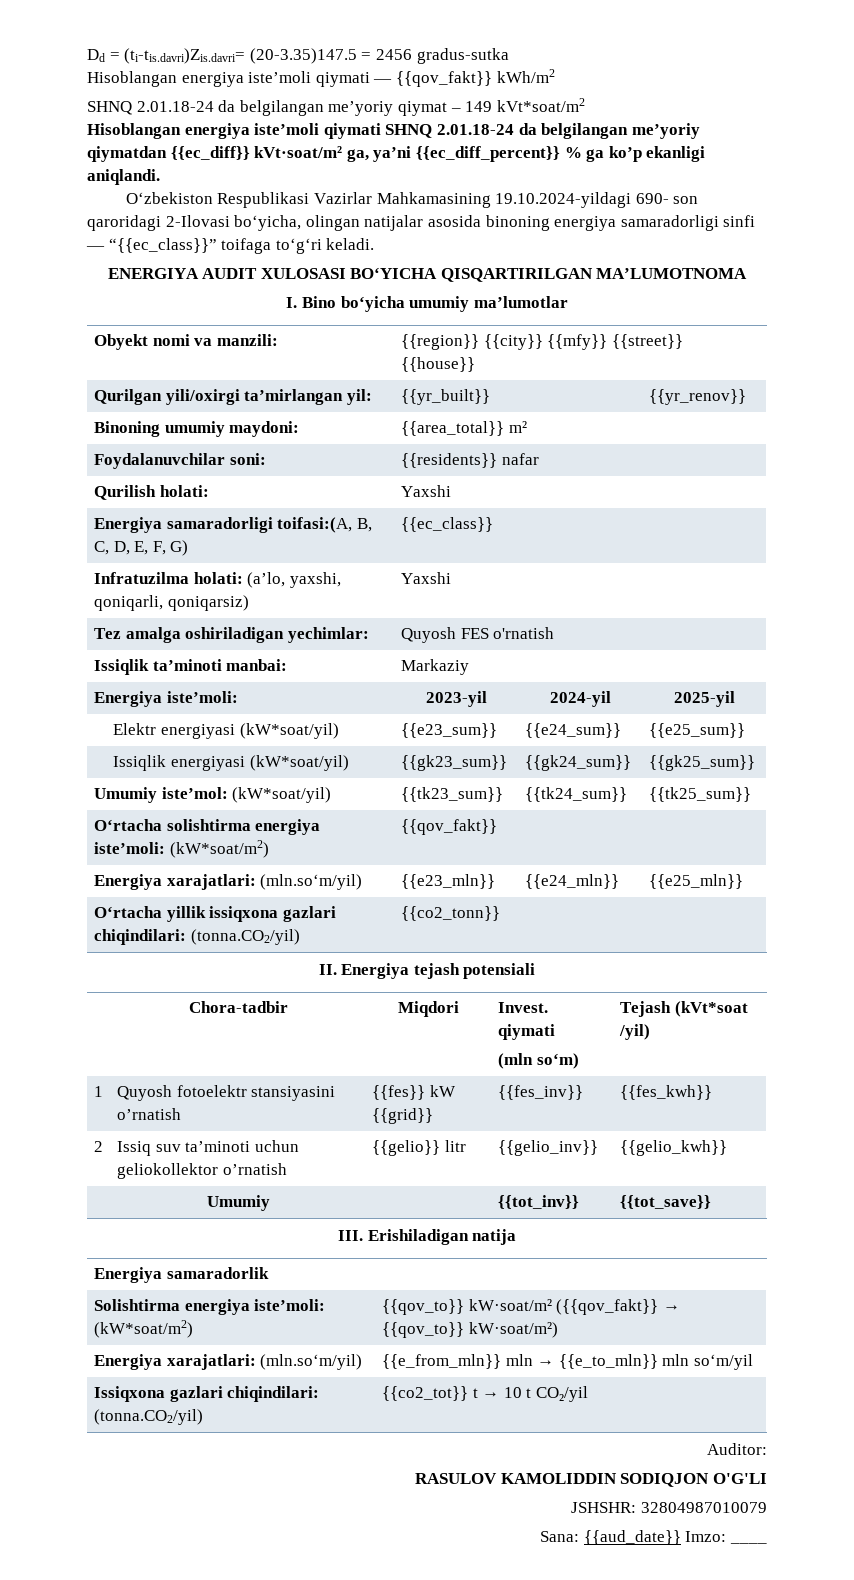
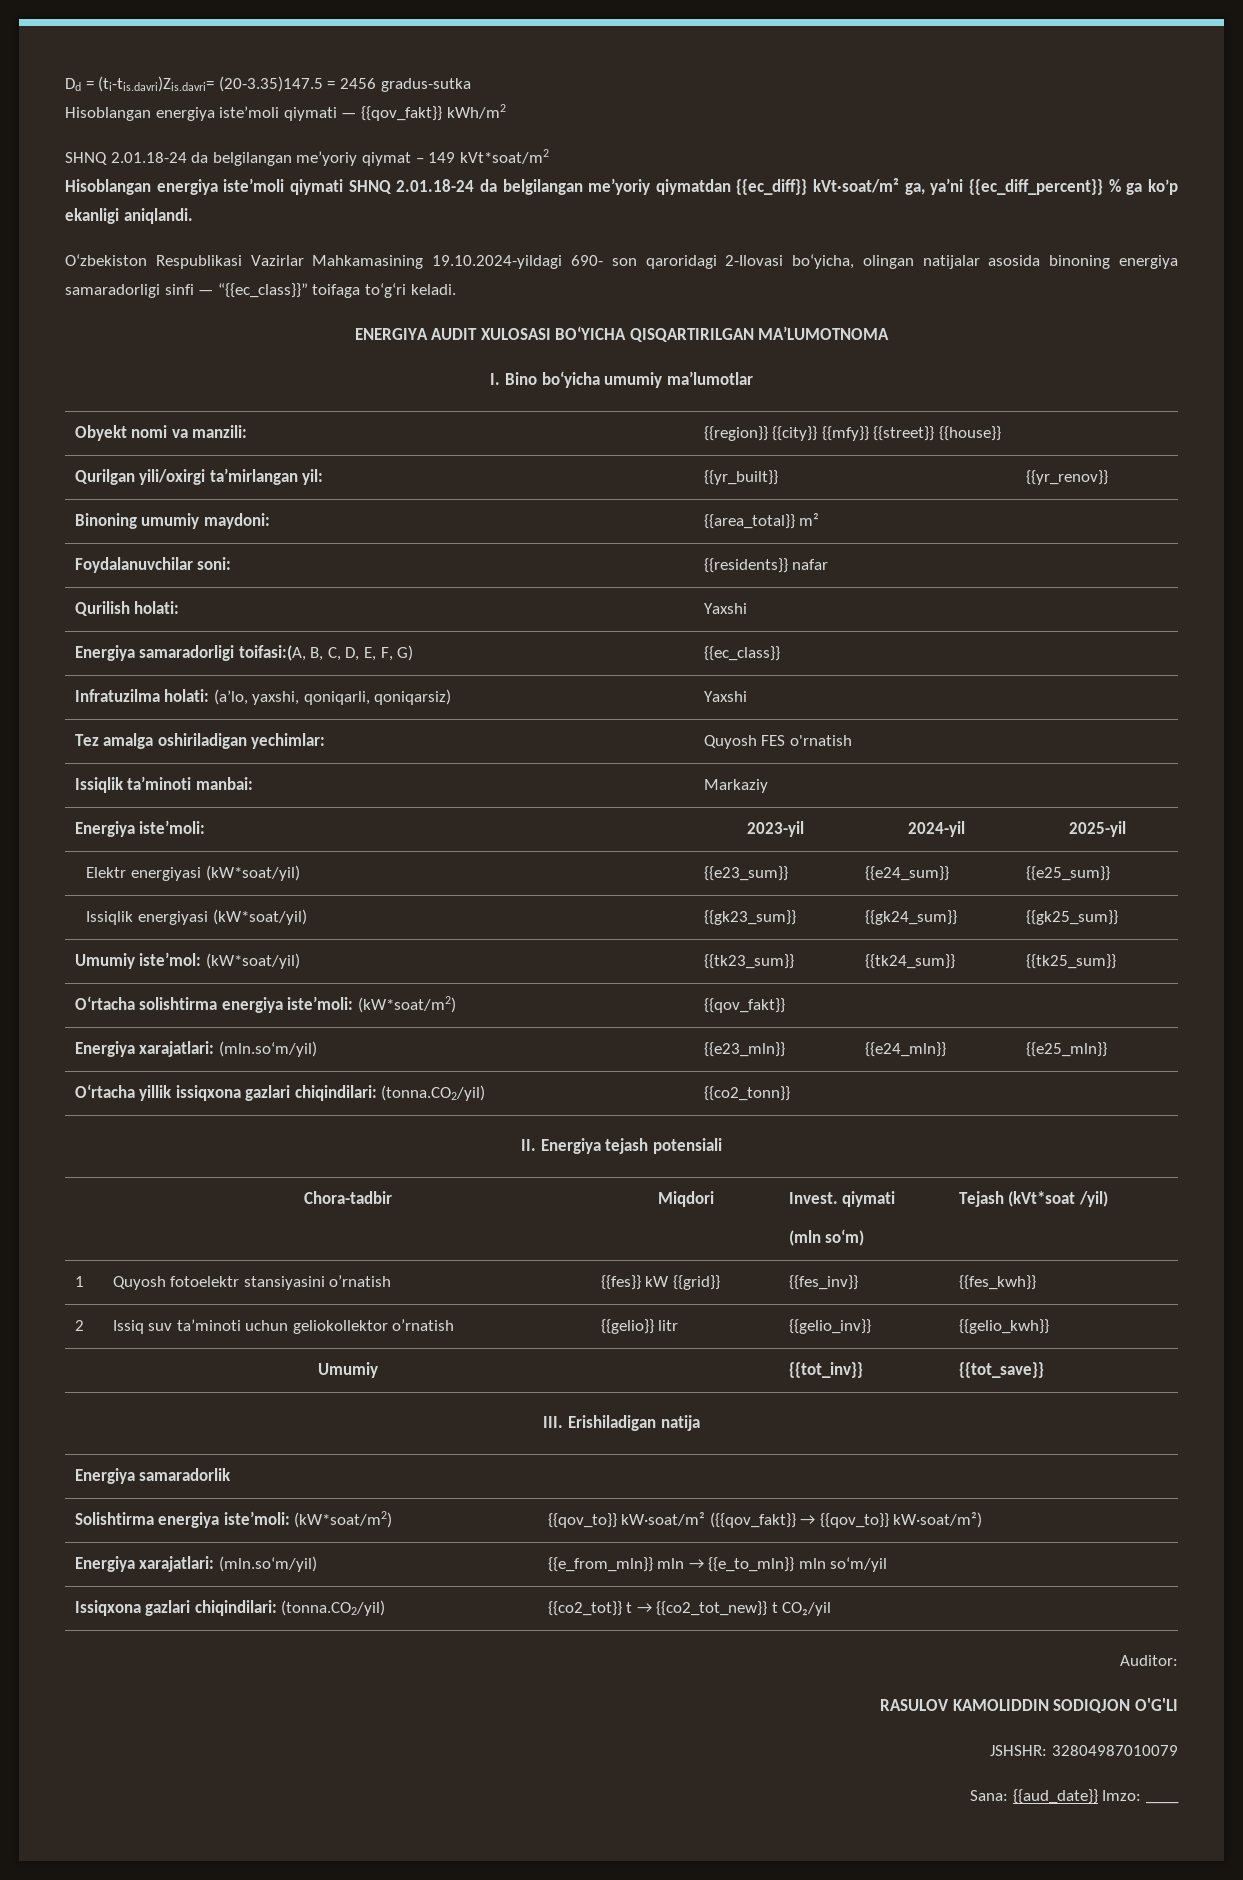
[503,1387,522,1398] 10 -> [656,1601,768,1616] {{co2_tot_new}}

